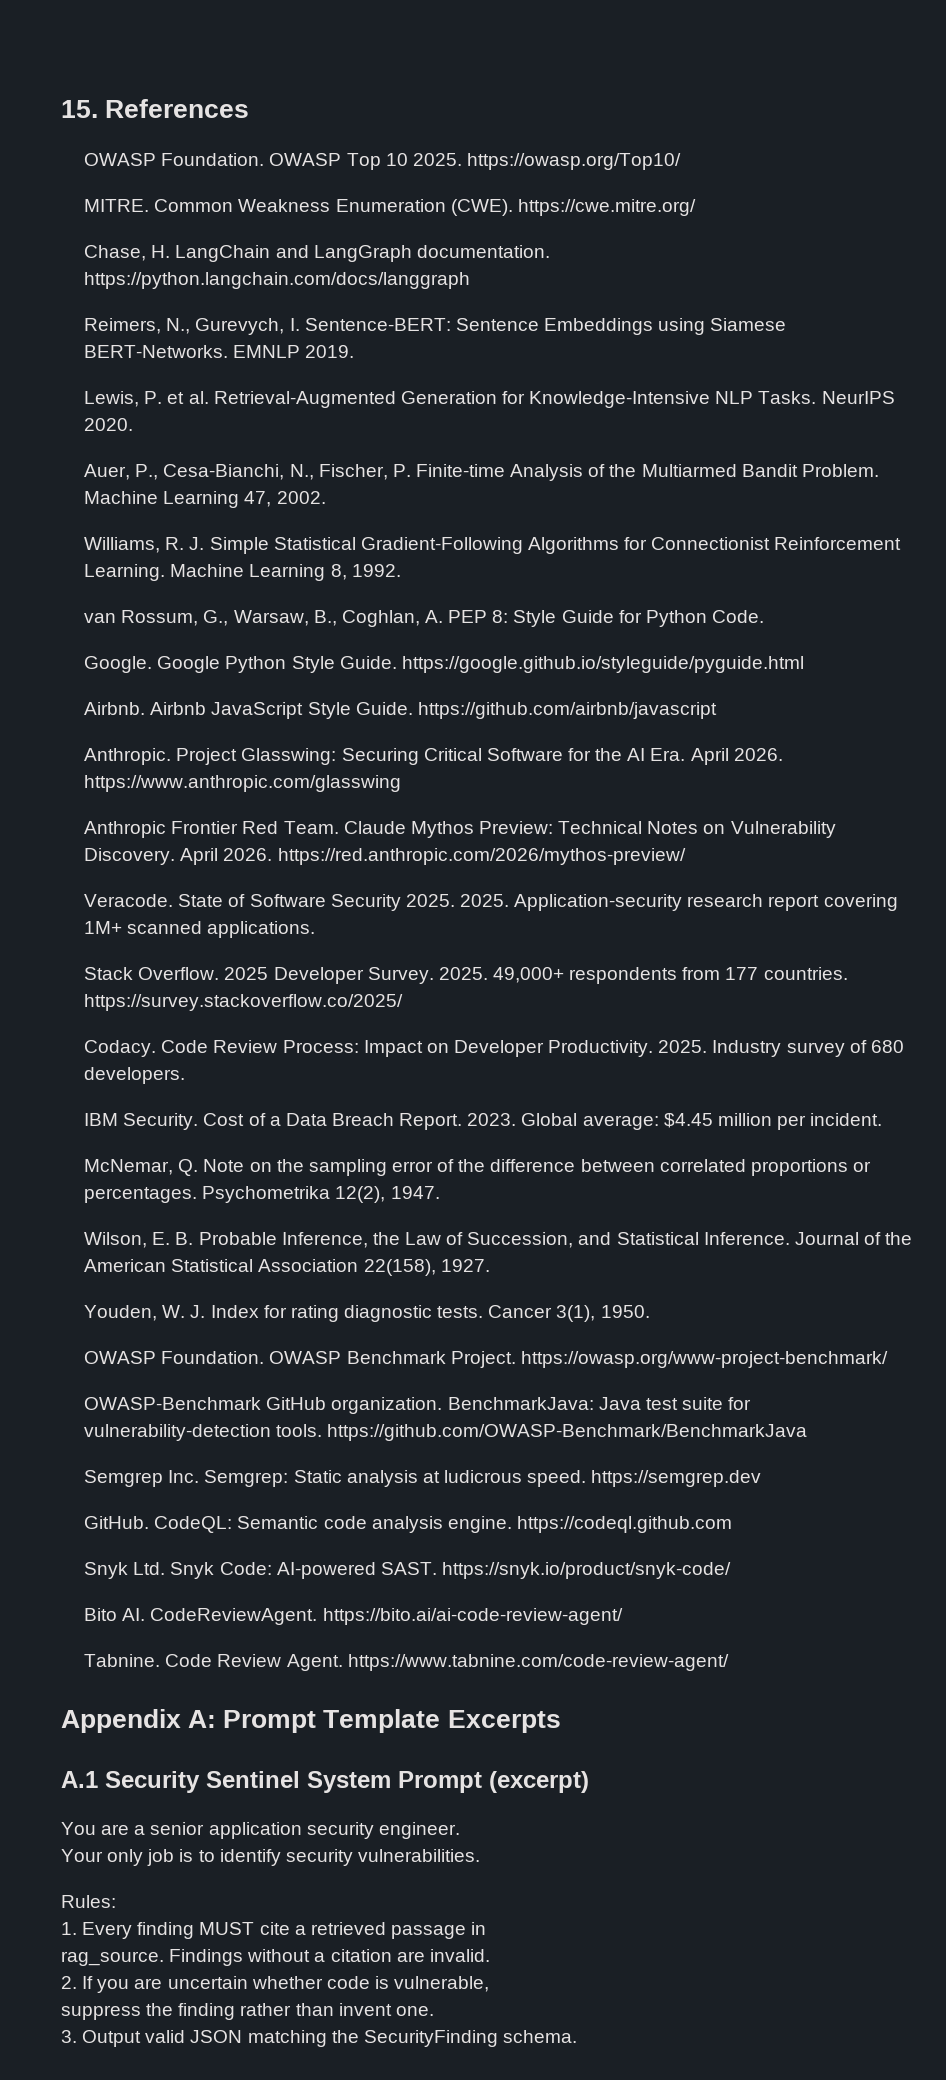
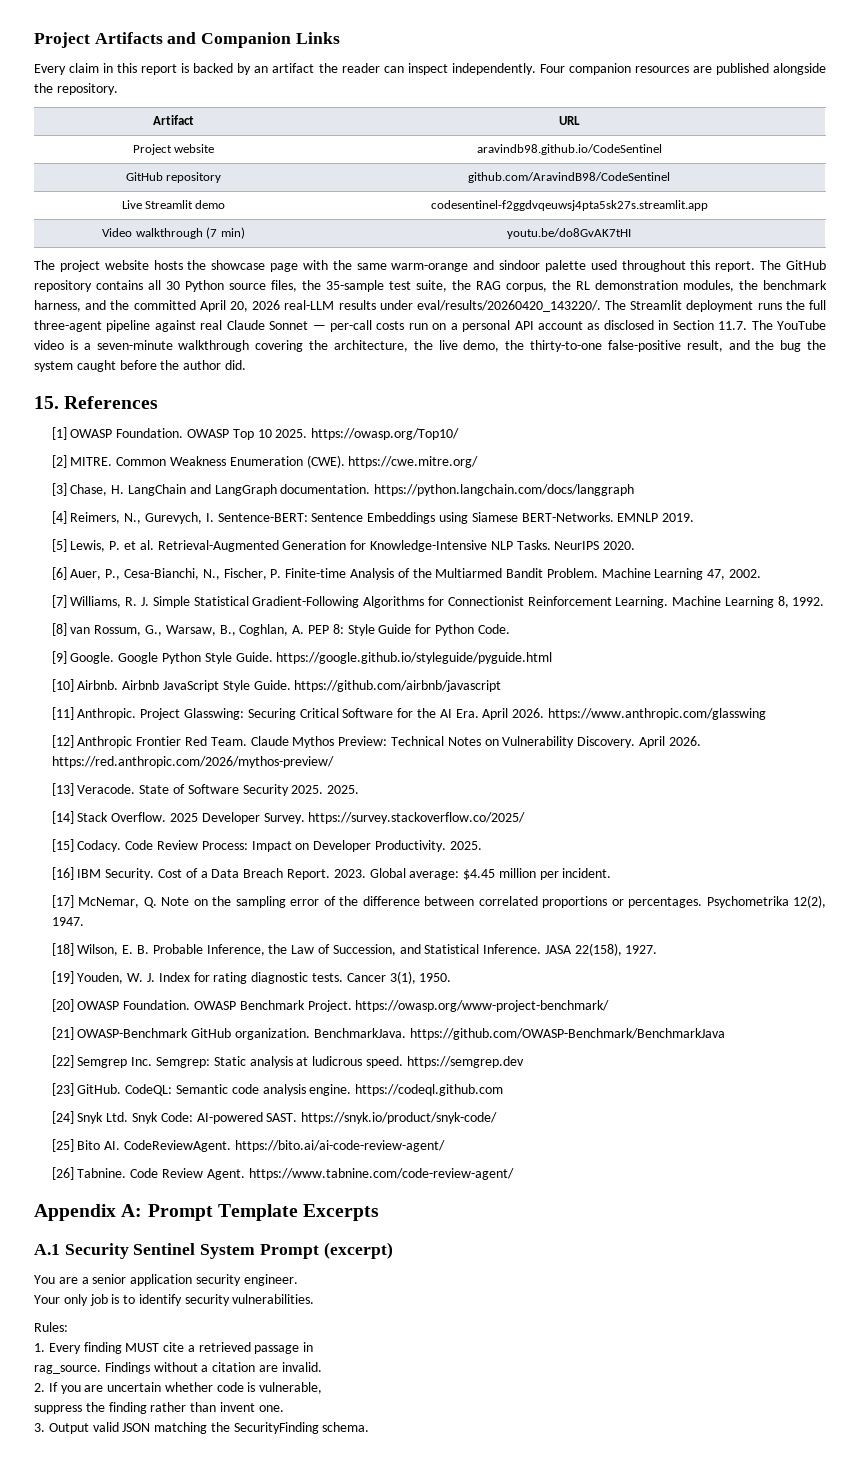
(61, 109) none -> [34,32,340,48] [34,63,826,75] [34,83,118,95] [153,115,194,125] [558,116,580,125] [132,144,215,155] [476,144,662,155] [125,172,222,183] [467,172,670,183] [121,200,226,209] [430,200,708,211] [102,227,245,239] [506,228,631,239] [34,260,827,272] [34,280,827,292] [34,300,826,312] [34,320,827,332] [34,340,827,352] [34,360,246,372] Project Artifacts and Companion Links // Every claim in this report is backed by an artifact the reader can inspect independently. Four companion resources are published alongside the repository. // Artifact | URL // Project website | aravindb98.github.io/CodeSentinel // GitHub repository | github.com/AravindB98/CodeSentinel // Live Streamlit demo | codesentinel-f2ggdvqeuwsj4pta5sk27s.streamlit.app // Video walkthrough (7 min) | youtu.be/do8GvAK7tHI // The project website hosts the showcase page with the same warm-orange and sindoor palette used throughout this report. The GitHub repository contains all 30 Python source files, the 35-sample test suite, the RAG corpus, the RL demonstration modules, the benchmark harness, and the committed April 20, 2026 real-LLM results under eval/results/20260420_143220/. The Streamlit deployment runs the full three-agent pipeline against real Claude Sonnet — per-call costs run on a personal API account as disclosed in Section 11.7. The YouTube video is a seven-minute walkthrough covering the architecture, the live demo, the thirty-to-one false-positive result, and the bug the system caught before the author did. //
(250, 108) none -> [51,427,67,440] [1]
(682, 161) none -> [51,455,67,468] [2]
(696, 207) none -> [51,483,67,496] [3]
(471, 280) none -> [51,511,67,524] [4]
(355, 351) none -> [51,539,67,552] [5]
(134, 424) none -> [51,567,67,580] [6]
(326, 497) none -> [51,595,67,608] [7]
(401, 570) none -> [51,623,67,636] [8]
(764, 616) none -> [51,651,67,664] [9]
(804, 664) none -> [51,679,74,692] [10]
(717, 710) none -> [51,707,74,720] [11]
(402, 783) none -> [51,735,74,748] [12]
(686, 856) none -> [51,783,74,796] [13]
[514,894,898,911] [84,921,316,938] Application-security research report covering 1M+ scanned applications. // -> [51,811,74,824] // [14]
[438,967,848,984] 2025. 49,000+ respondents from 177 countries. -> (305, 818) none
(404, 1002) none -> [51,839,74,852] [15]
[712,1040,904,1057] [84,1067,186,1084] Industry survey of 680 developers. // -> [51,867,74,880] // [16]
(883, 1119) none -> [51,895,74,908] [17]
(440, 1192) none -> [51,943,74,956] [18]
[794,1232,913,1245] [84,1259,359,1272] Journal of the American Statistical Association -> [544,945,572,954] JASA
(490, 1265) none -> [51,971,74,984] [19]
(650, 1311) none -> [51,999,74,1012] [20]
(888, 1359) none -> [51,1027,74,1040] [21]
[447,1397,752,1410] [84,1424,323,1441] BenchmarkJava: Java test suite for vulnerability-detection tools. -> [313,1028,406,1038] BenchmarkJava.
(808, 1432) none -> [51,1055,74,1068] [22]
(762, 1478) none -> [51,1083,74,1096] [23]
(733, 1524) none -> [51,1111,74,1124] [24]
(732, 1570) none -> [51,1139,74,1152] [25]
(623, 1616) none -> [51,1167,74,1180] [26]

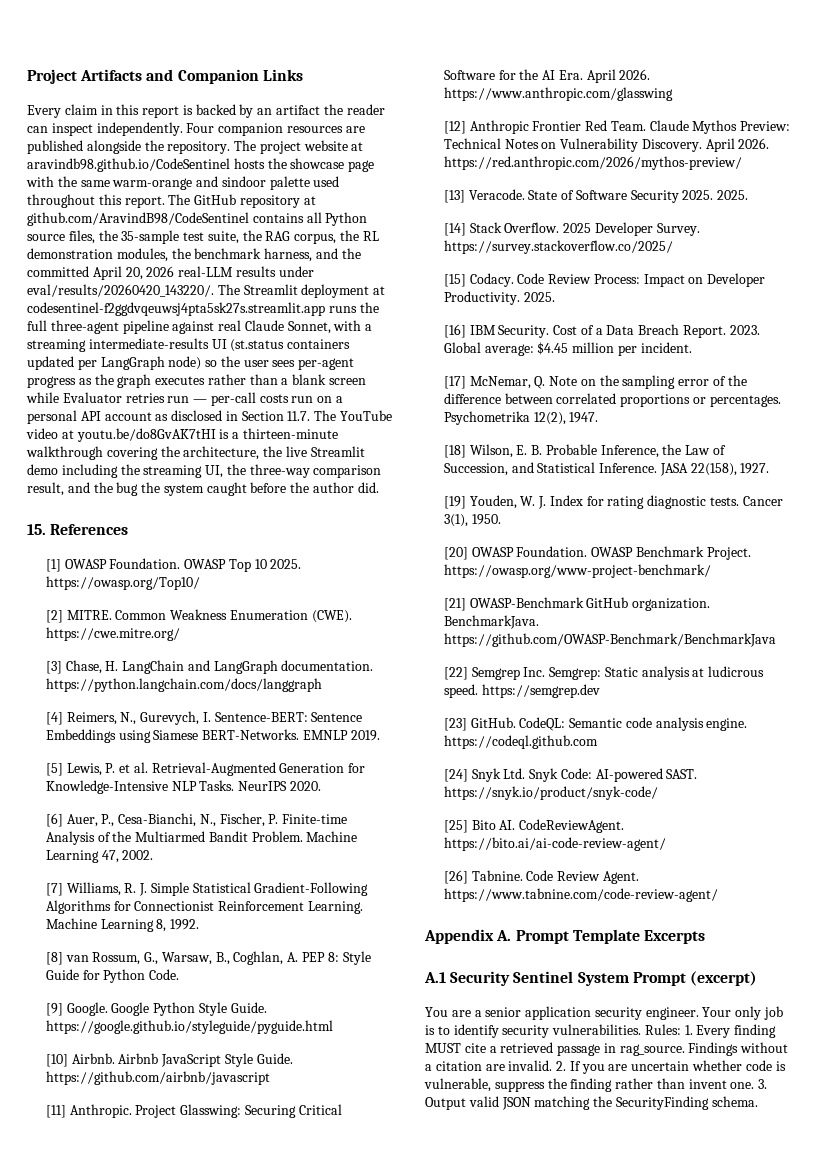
[153,115,194,125] [558,116,580,125] [132,144,215,155] [476,144,662,155] [125,172,222,183] [467,172,670,183] [121,200,226,209] [430,200,708,211] [102,227,245,239] [506,228,631,239] // Artifact | URL // Project website | aravindb98.github.io/CodeSentinel // GitHub repository | github.com/AravindB98/CodeSentinel // Live Streamlit demo | codesentinel-f2ggdvqeuwsj4pta5sk27s.streamlit.app // Video walkthrough (7 min) | youtu.be/do8GvAK7tHI // -> (231, 147) none
(149, 265) none -> [351,142,364,151] [27,158,230,172] at aravindb98.github.io/CodeSentinel
(92, 286) none -> [303,196,316,205] [27,212,249,226] at github.com/AravindB98/CodeSentinel
[166,281,180,290] 30 -> (322, 217) none
(754, 306) none -> [373,286,386,295] [27,302,325,316] at codesentinel-f2ggdvqeuwsj4pta5sk27s.streamlit.app
[269,321,309,330] Sonnet -> [287,320,373,334] [27,338,351,352] [27,356,355,370] [27,374,367,388] [26,392,190,403] Sonnet, with a streaming intermediate-results UI (st.status containers updated per LangGraph node) so the user sees per-agent progress as the graph executes rather than a blank screen while Evaluator retries run
(64, 345) none -> [61,428,216,442] at youtu.be/do8GvAK7tHI
[96,340,173,350] seven-minute -> [242,428,338,439] thirteen-minute
[463,340,681,352] demo, the thirty-to-one false-positive -> [310,446,365,457] [27,464,382,478] Streamlit demo including the streaming UI, the three-way comparison
[121,1204,143,1217] A: -> [496,930,512,941] A.
(298, 1280) // -> (699, 1013) none
(315, 1299) // -> (642, 1029) none
(68, 1327) // -> (681, 1029) none
(314, 1347) // -> (616, 1048) none
(322, 1367) // -> (553, 1065) none
(323, 1388) // -> (491, 1085) none
(284, 1408) // -> (755, 1085) none

